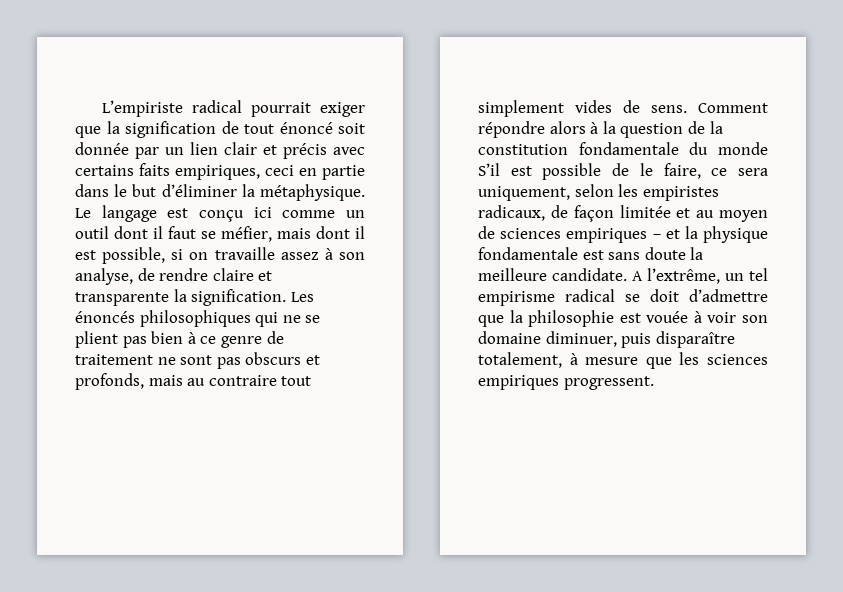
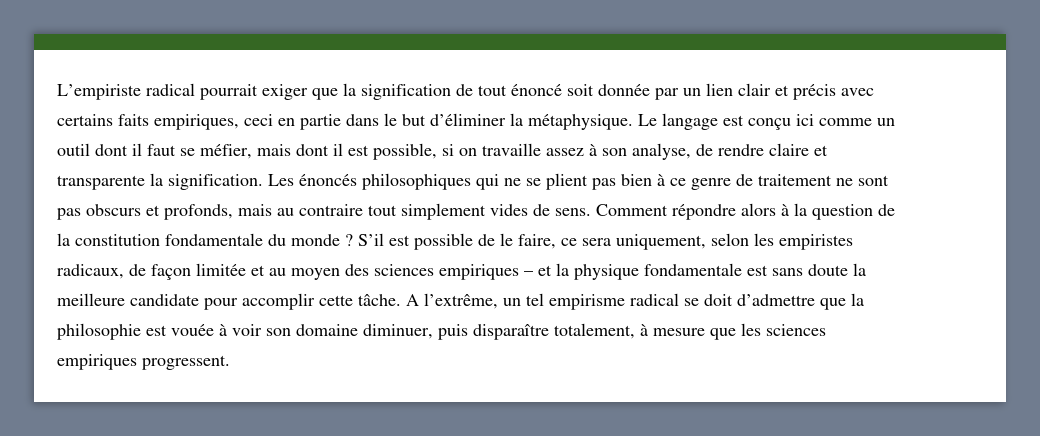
(768, 148) none -> [345,234,353,246] ?
[478,226,495,239] de -> [345,264,369,276] des
[552,268,627,281] candidate. -> [130,293,401,310] candidate pour accomplir cette tâche.

